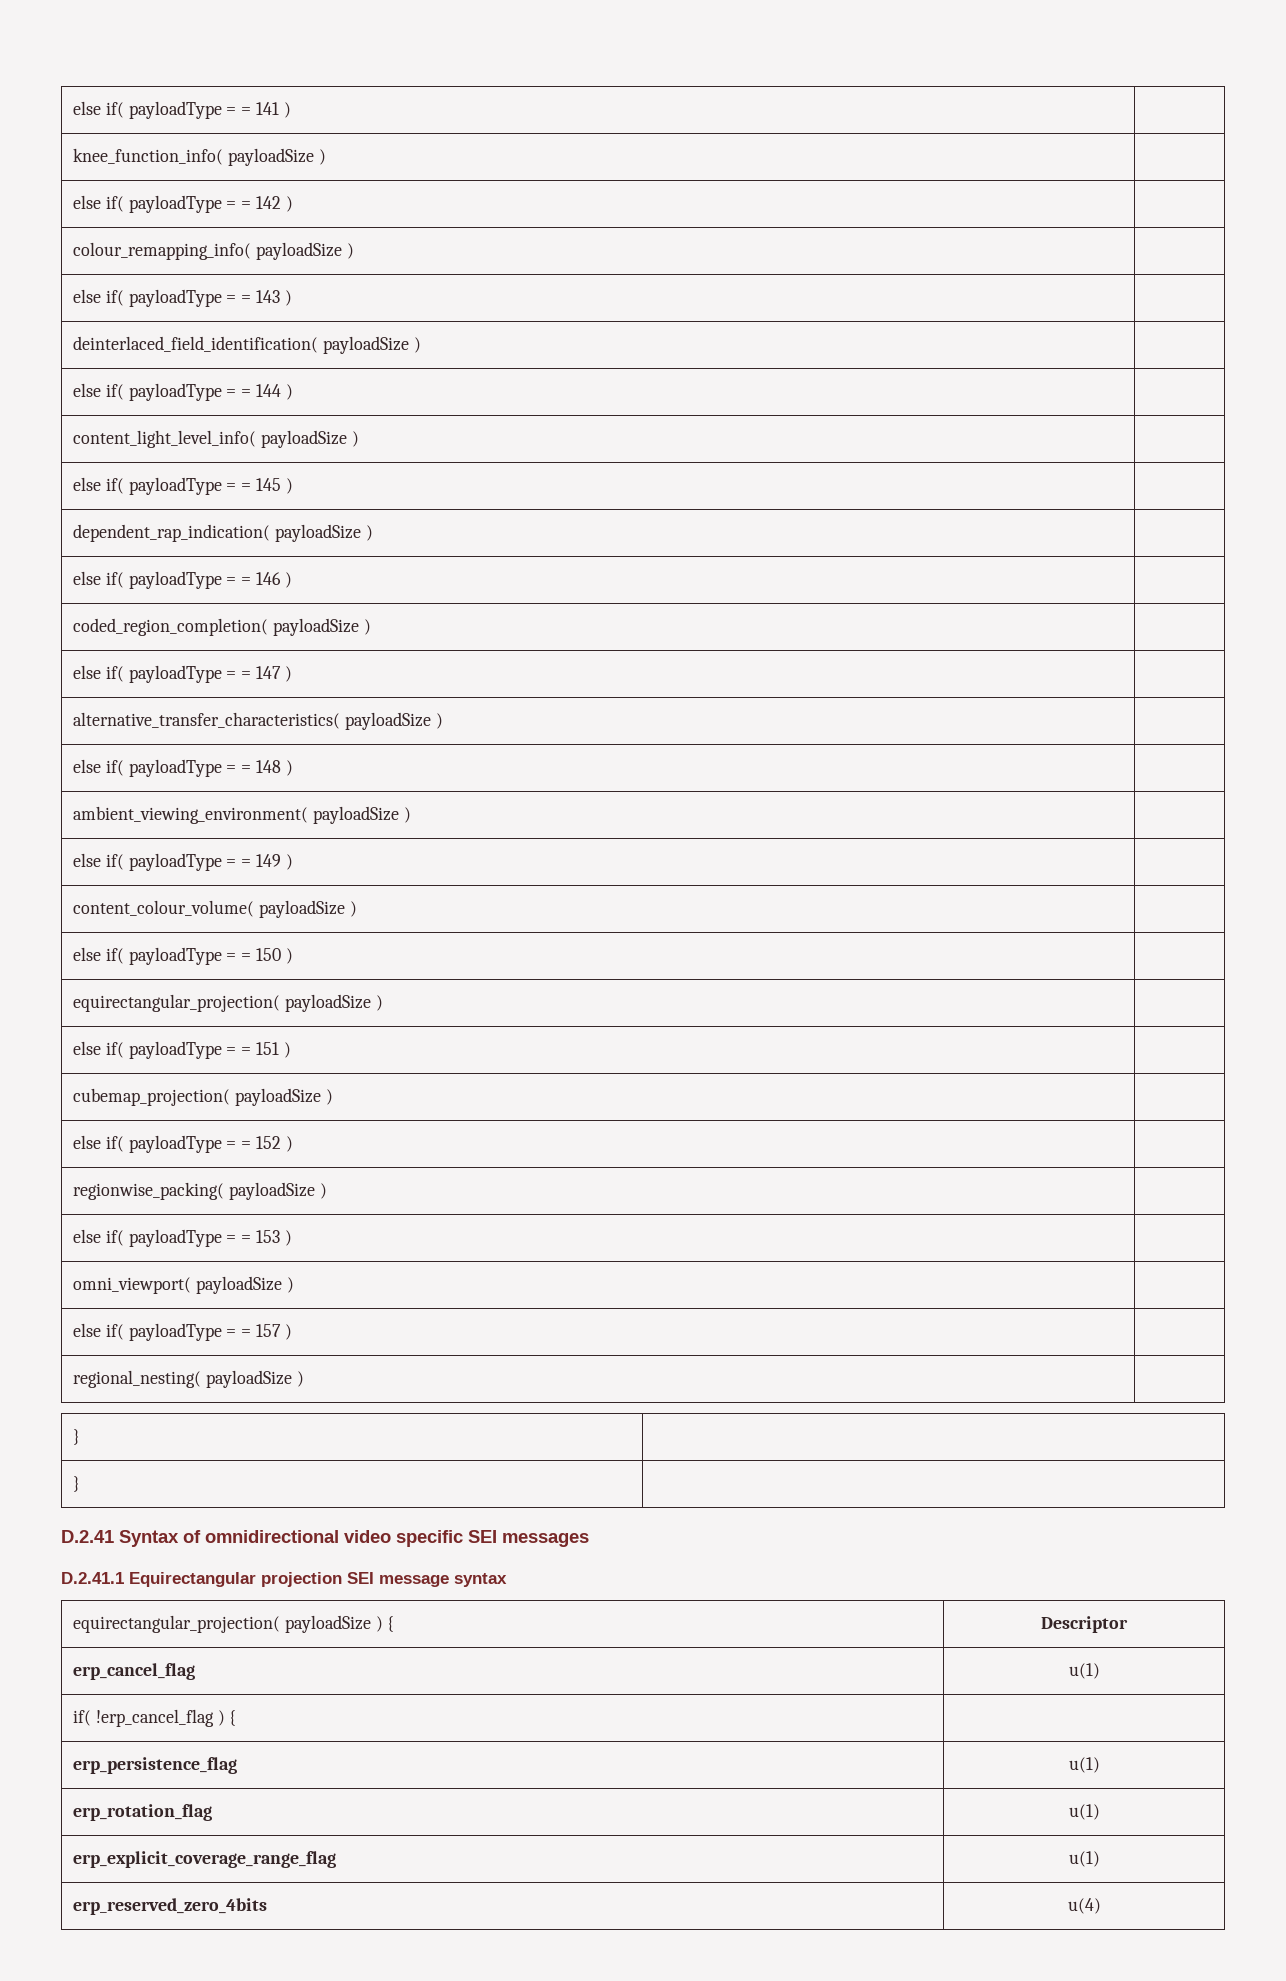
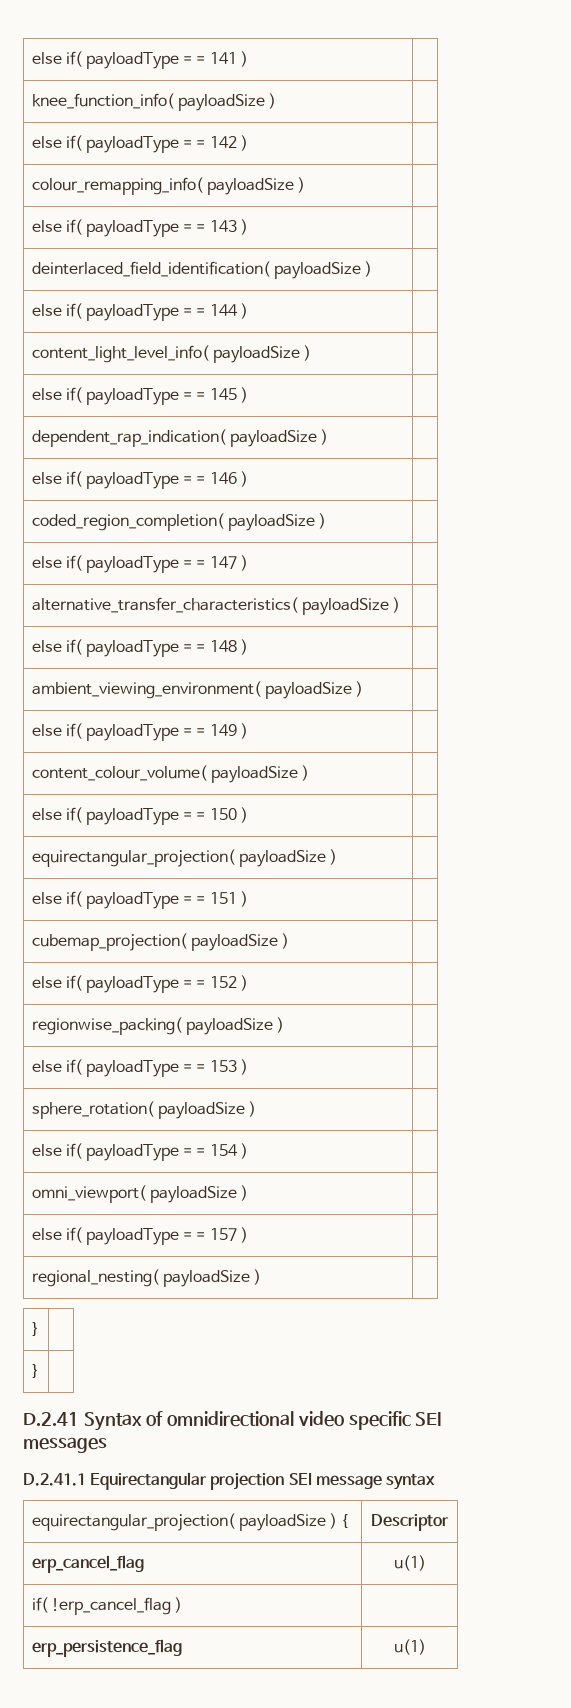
(292, 1238) none -> [31,1101,257,1119] [31,1143,248,1161] // sphere_rotation( payloadSize ) | // else if( payloadType = = 154 ) |
[229,1710,237,1726] { -> (183, 1605) none
[73,1804,213,1821] [1068,1804,1100,1820] [73,1851,337,1868] [1068,1851,1100,1867] [73,1898,268,1915] [1067,1898,1101,1914] // erp_rotation_flag | u(1) // erp_explicit_coverage_range_flag | u(1) // erp_reserved_zero_4bits | u(4) -> (426, 1647) none

